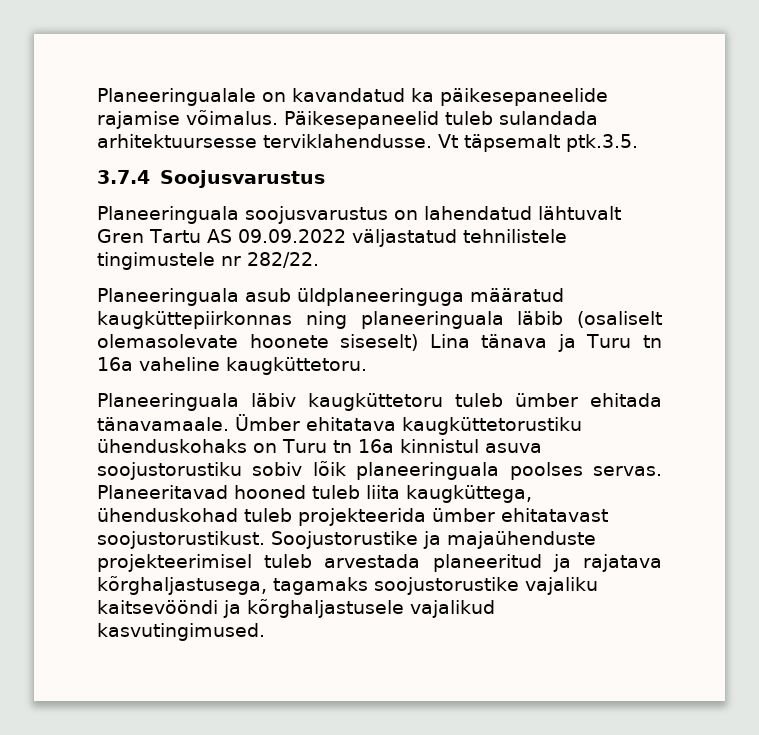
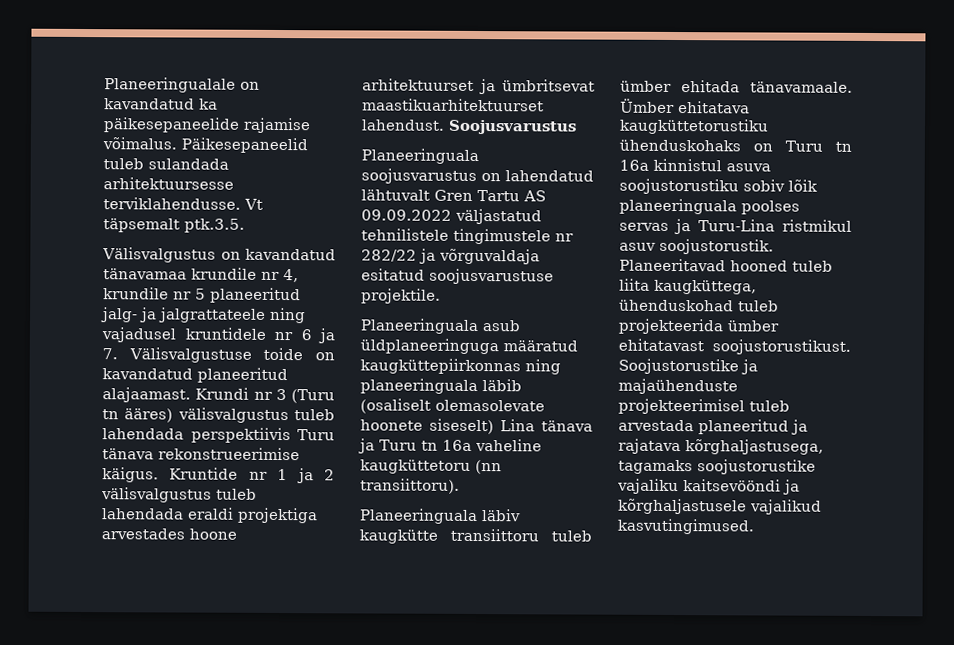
[97,170,150,184] 3.7.4 -> [102,247,336,263] [103,267,299,283] [103,287,301,304] [100,307,306,324] [101,327,335,344] [102,347,335,363] [102,367,288,384] [102,387,335,404] [102,407,335,424] [102,427,335,444] [102,447,300,461] [102,467,335,484] [101,487,257,503] [102,507,318,524] [101,528,237,540] [362,78,595,95] [362,98,544,112] [361,119,445,131] Välisvalgustus on kavandatud tänavamaa krundile nr 4, krundile nr 5 planeeritud jalg- ja jalgrattateele ning vajadusel kruntidele nr 6 ja 7. Välisvalgustuse toide on kavandatud planeeritud alajaamast. Krundi nr 3 (Turu tn ääres) välisvalgustus tuleb lahendada perspektiivis Turu tänava rekonstrueerimise käigus. Kruntide nr 1 ja 2 välisvalgustus tuleb lahendada eraldi projektiga arvestades hoone arhitektuurset ja ümbritsevat maastikuarhitektuurset lahendust.
[247,252,319,268] 282/22. -> [361,248,540,265] [361,268,554,285] [361,288,441,304] 282/22 ja võrguvaldaja esitatud soojusvarustuse projektile.
[226,357,367,375] kaugküttetoru. -> [360,459,502,475] [360,478,460,494] kaugküttetoru (nn transiittoru).
[308,393,443,411] kaugküttetoru -> [359,528,539,544] kaugkütte transiittoru
[593,466,662,476] servas. -> [619,218,852,235] [619,238,774,255] servas ja Turu-Lina ristmikul asuv soojustorustik.

